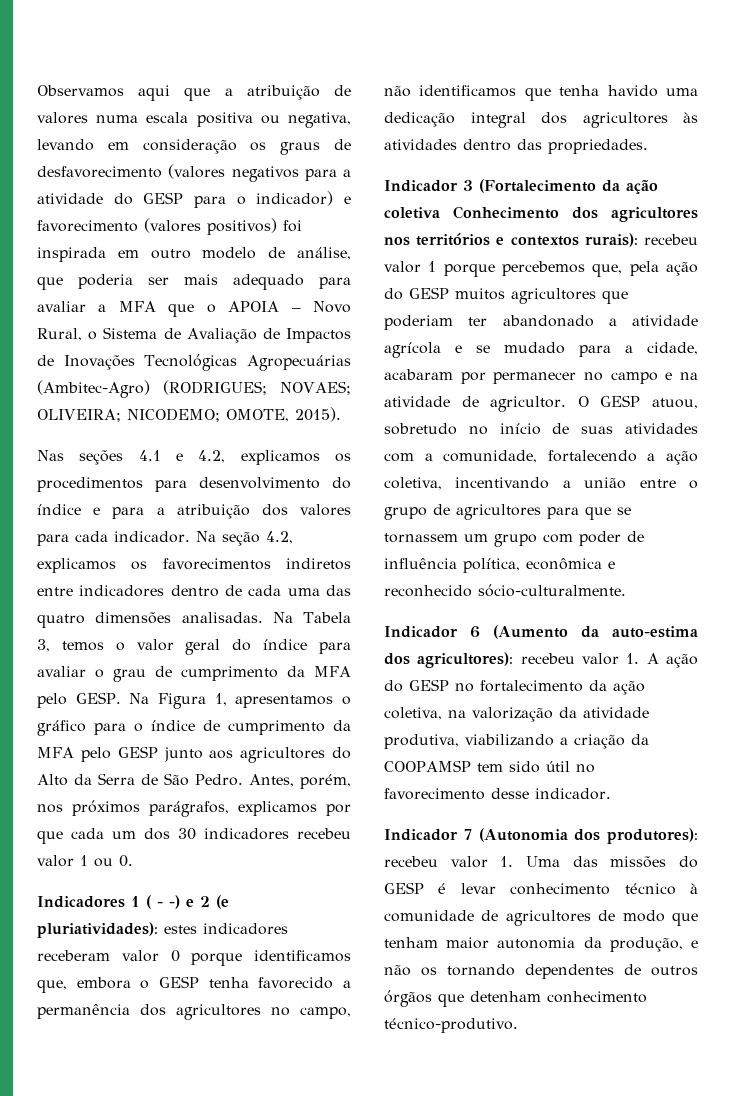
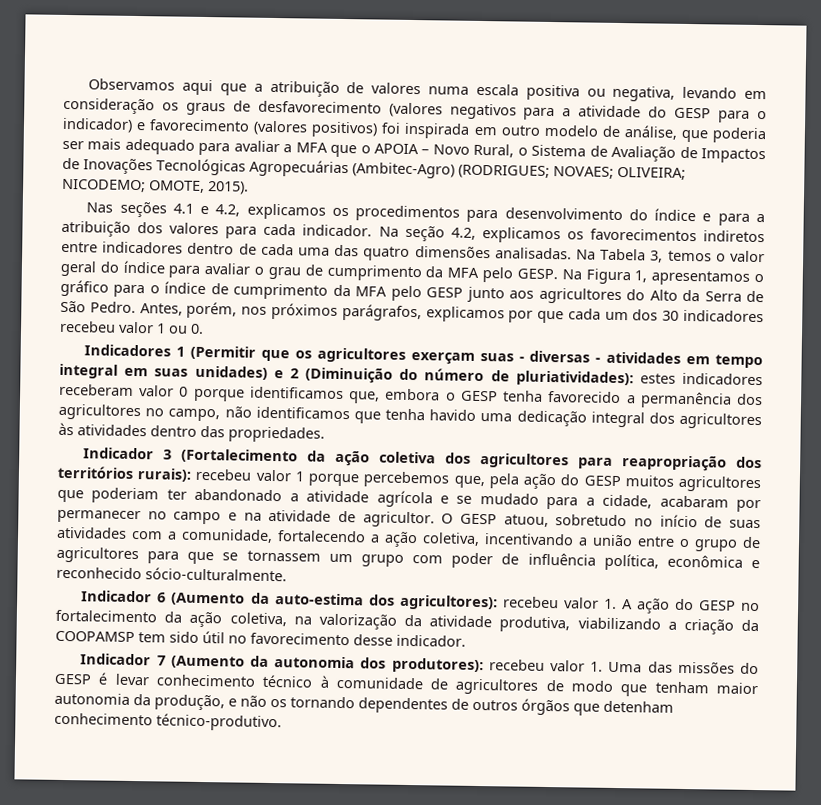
[146,895,229,909] ( - -) e 2 (e -> [190,345,764,369] [59,363,510,384] (Permitir que os agricultores exerçam suas - diversas - atividades em tempo integral em suas unidades) e 2 (Diminuição do número de
[453,206,698,222] [384,233,579,246] Conhecimento dos agricultores nos territórios e contextos -> [445,452,762,472] [57,465,134,479] dos agricultores para reapropriação dos territórios
[478,828,568,842] (Autonomia -> [170,655,356,669] (Aumento da autonomia

